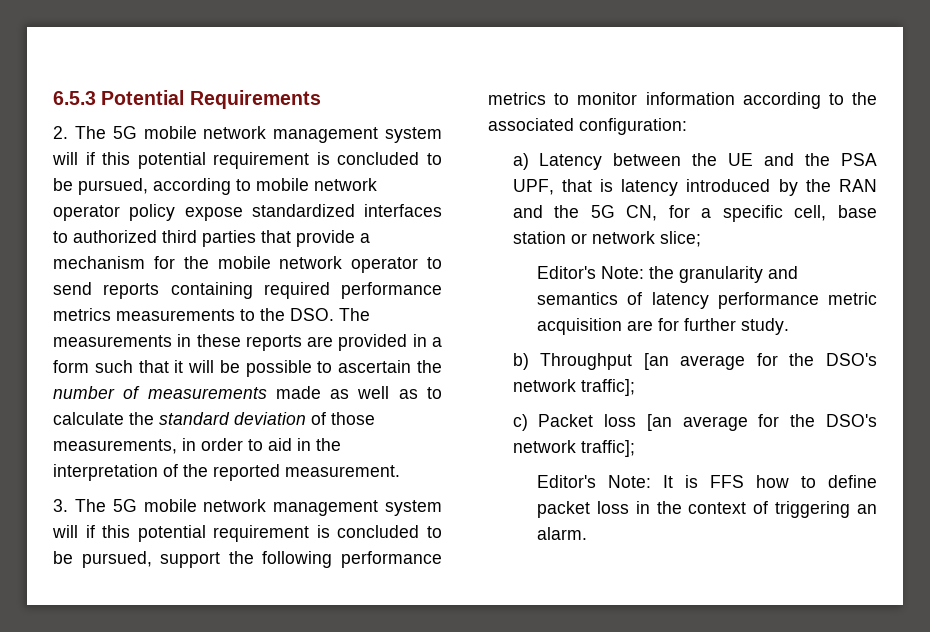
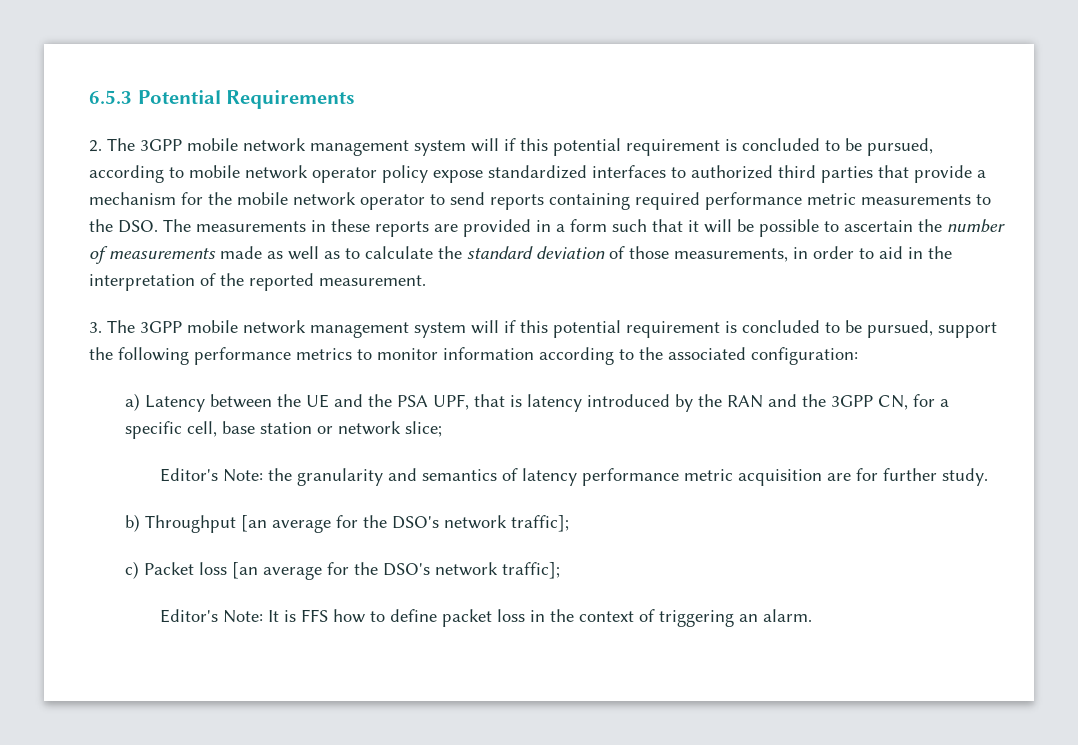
[112,126,137,139] 5G -> [140,139,182,151] 3GPP
[53,308,111,321] metrics -> [807,193,856,205] metric
[112,499,137,512] 5G -> [140,321,182,333] 3GPP
[590,205,615,218] 5G -> [830,395,873,407] 3GPP

